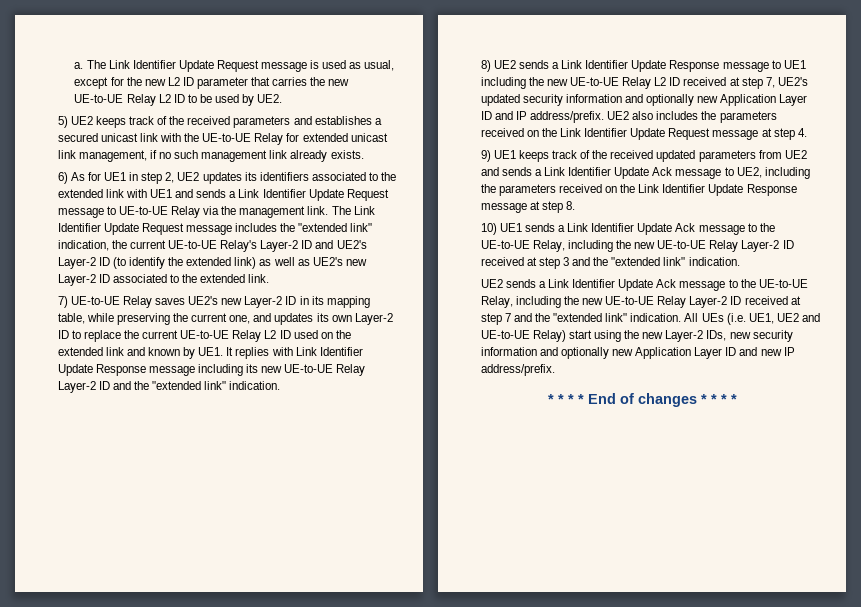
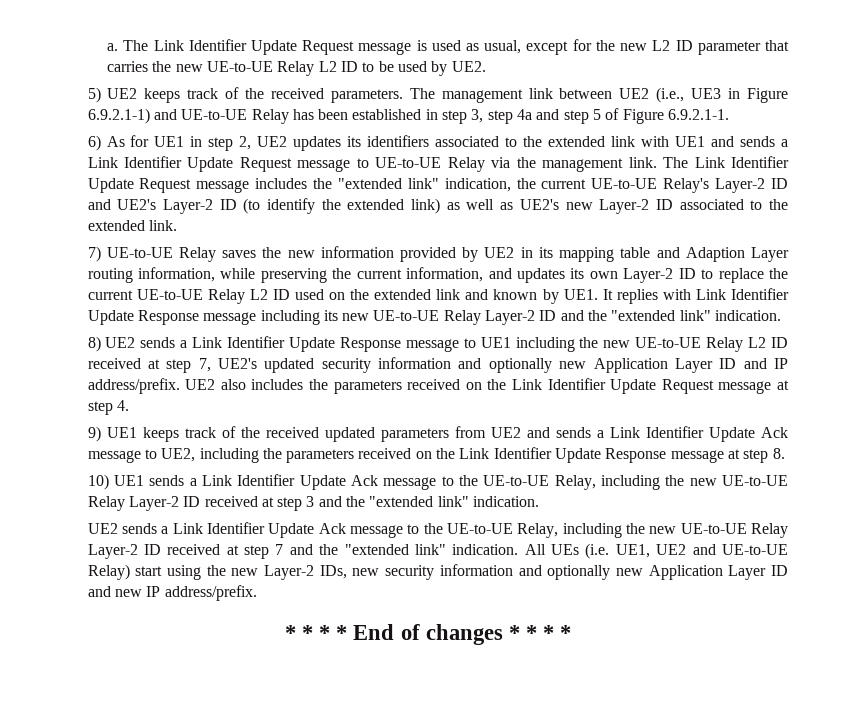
[233,116,382,128] [57,133,388,145] [57,150,364,162] parameters and establishes a secured unicast link with the UE-to-UE Relay for extended unicast link management, if no such management link already exists. -> [330,87,788,103] [87,108,729,124] parameters. The management link between UE2 (i.e., UE3 in Figure 6.9.2.1-1) and UE-to-UE Relay has been established in step 3, step 4a and step 5 of Figure 6.9.2.1-1.
[188,296,370,308] [57,313,85,324] UE2's new Layer-2 ID in its mapping table, -> [262,246,789,262] [87,267,215,283] the new information provided by UE2 in its mapping table and Adaption Layer routing information,
[229,315,251,324] one, -> [406,267,484,282] information,

